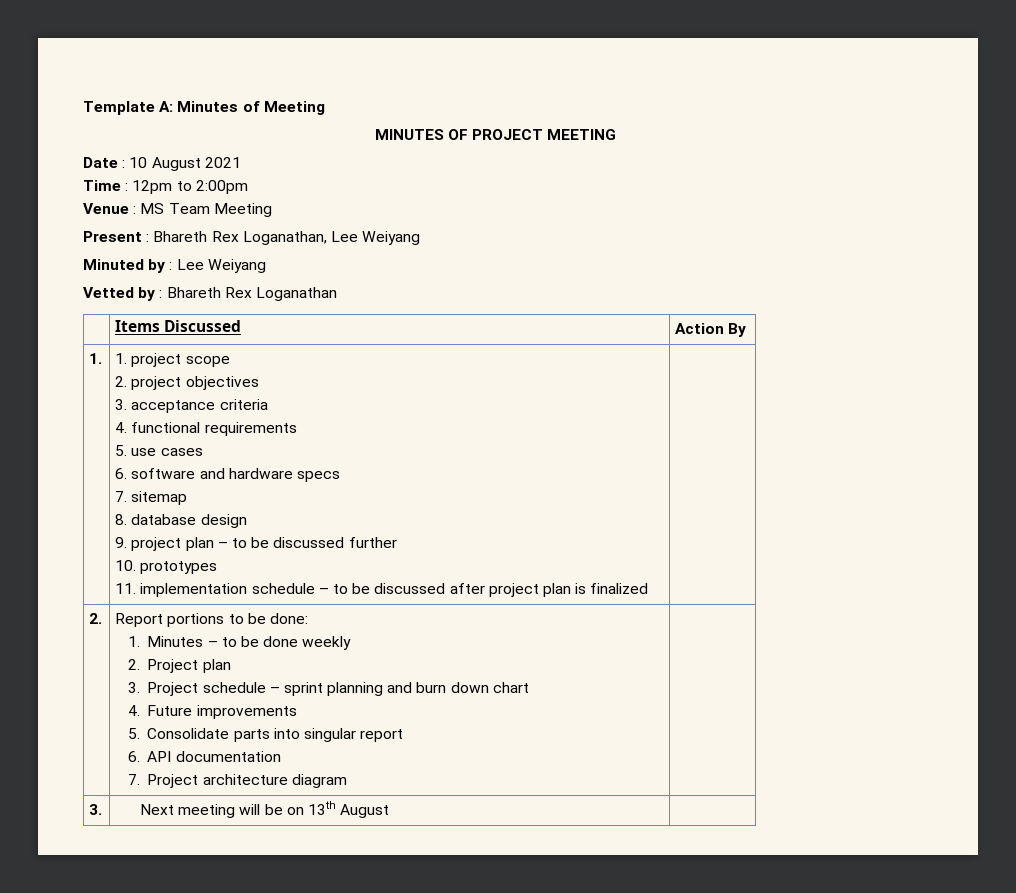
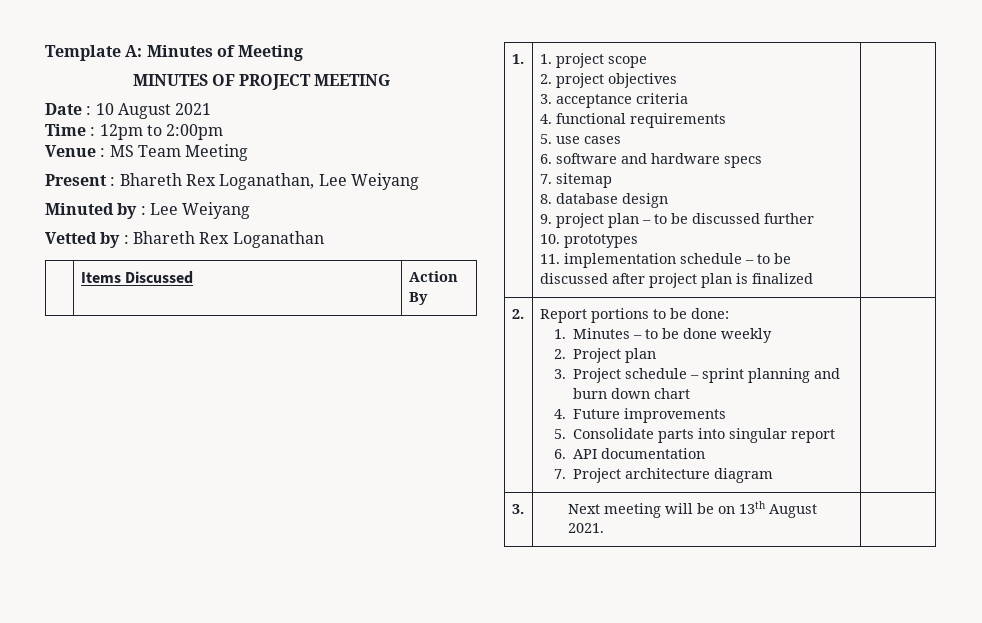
(390, 811) none -> [568,523,605,533] 2021.

